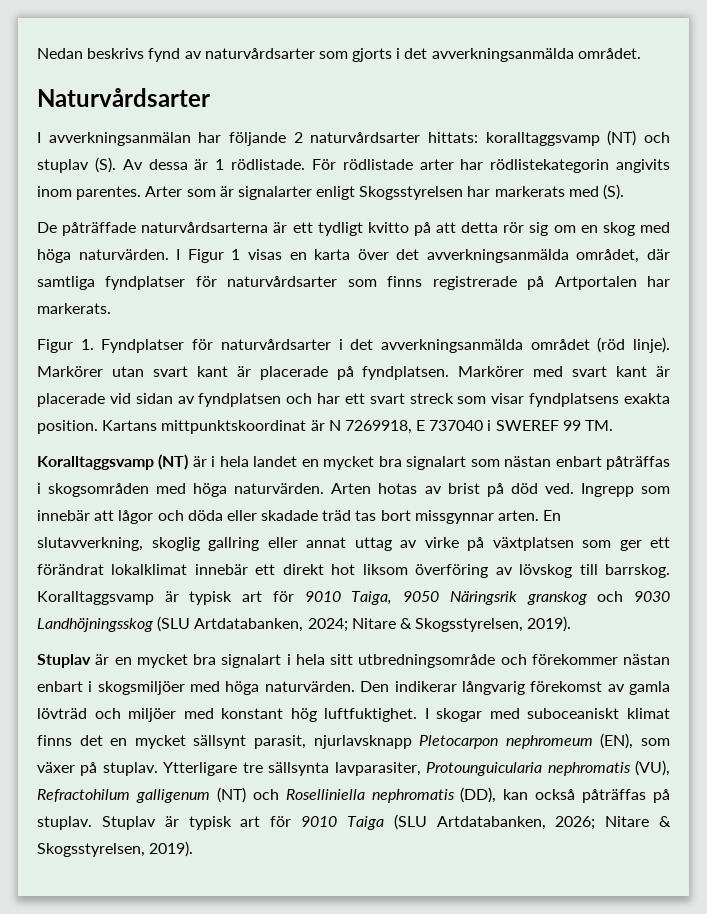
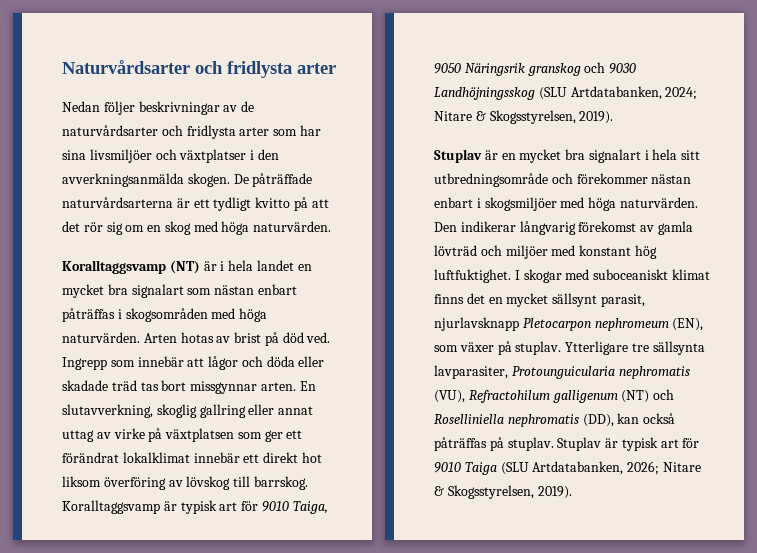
[37,48,641,62] [37,88,210,107] [37,130,670,146] [37,157,670,173] [37,184,625,200] Nedan beskrivs fynd av naturvårdsarter som gjorts i det avverkningsanmälda området. // Naturvårdsarter // I avverkningsanmälan har följande 2 naturvårdsarter hittats: koralltaggsvamp (NT) och stuplav (S). Av dessa är 1 rödlistade. För rödlistade arter har rödlistekategorin angivits inom parentes. Arter som är signalarter enligt Skogsstyrelsen har markerats med (S). // -> [62,60,336,78] [62,101,255,115] [62,125,321,139] [62,149,279,163] [62,173,230,187] Naturvårdsarter och fridlysta arter // Nedan följer beskrivningar av de naturvårdsarter och fridlysta arter som har sina livsmiljöer och växtplatser i den avverkningsanmälda skogen.
[461,222,499,233] detta -> [62,221,80,232] det
[176,249,670,263] [37,276,671,290] [37,303,111,314] [37,337,670,353] [37,366,670,380] [37,393,671,407] [37,420,614,434] I Figur 1 visas en karta över det avverkningsanmälda området, där samtliga fyndplatser för naturvårdsarter som finns registrerade på Artportalen har markerats. // Figur 1. Fyndplatser för naturvårdsarter i det avverkningsanmälda området (röd linje). Markörer utan svart kant är placerade på fyndplatsen. Markörer med svart kant är placerade vid sidan av fyndplatsen och har ett svart streck som visar fyndplatsens exakta position. Kartans mittpunktskoordinat är N 7269918, E 737040 i SWEREF 99 TM. -> (332, 226) none

